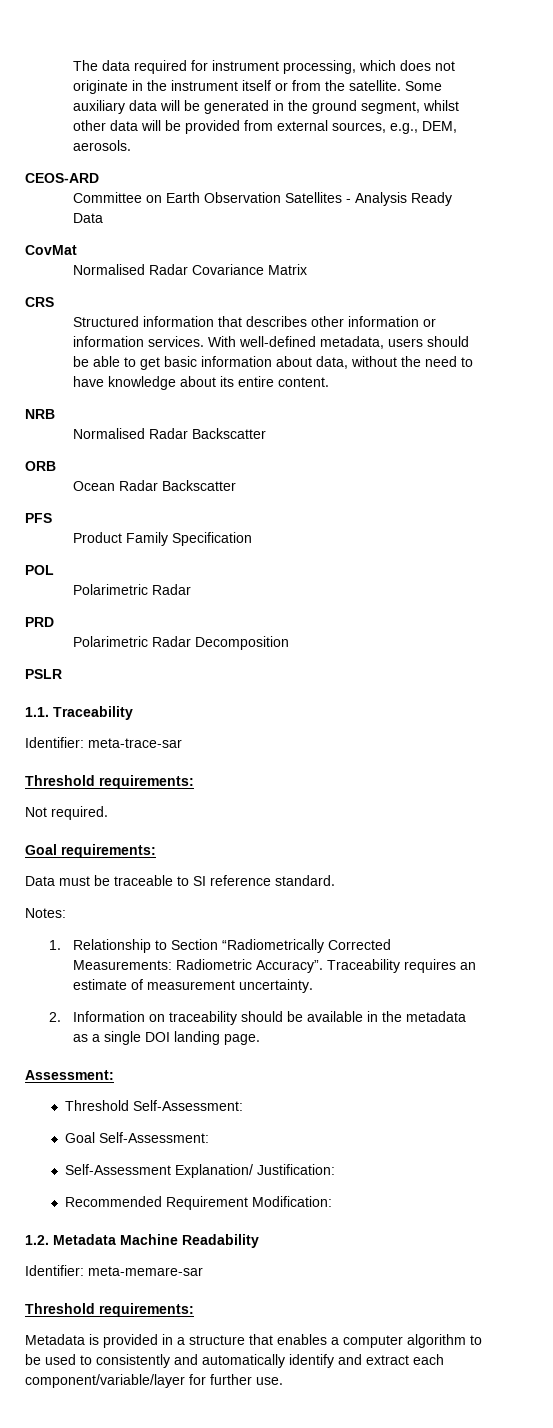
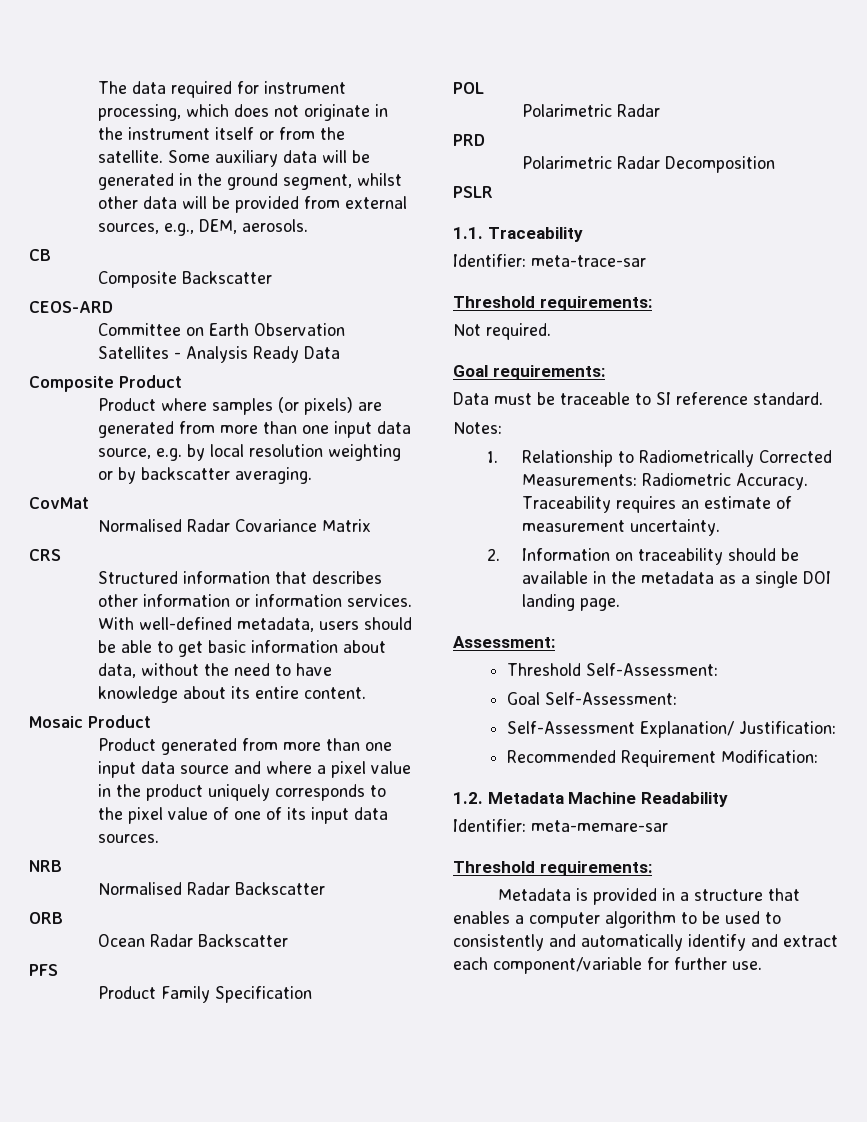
(132, 145) none -> [29,249,51,261] [97,271,272,288] // CB // Composite Backscatter
(104, 218) none -> [29,375,182,392] [97,397,382,415] [97,421,411,438] [97,444,401,461] [97,467,312,484] // Composite Product // Product where samples (or pixels) are generated from more than one input data source, e.g. by local resolution weighting or by backscatter averaging.
(330, 382) none -> [29,715,151,728] [97,738,392,755] [97,761,411,778] [97,784,386,801] [97,807,388,824] [97,834,159,843] // Mosaic Product // Product generated from more than one input data source and where a pixel value in the product uniquely corresponds to the pixel value of one of its input data sources.
[171,939,325,953] Section “Radiometrically -> [638,450,754,467] Radiometrically
[256,960,324,973] Accuracy”. -> [735,473,808,490] Accuracy.
[25,1374,185,1388] component/variable/layer -> [493,957,642,974] component/variable

